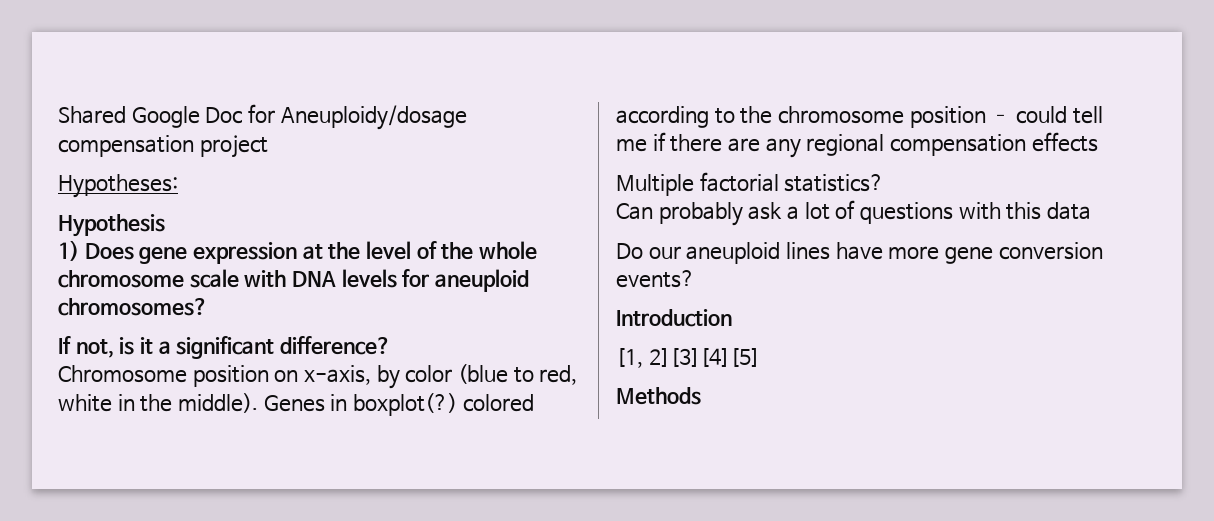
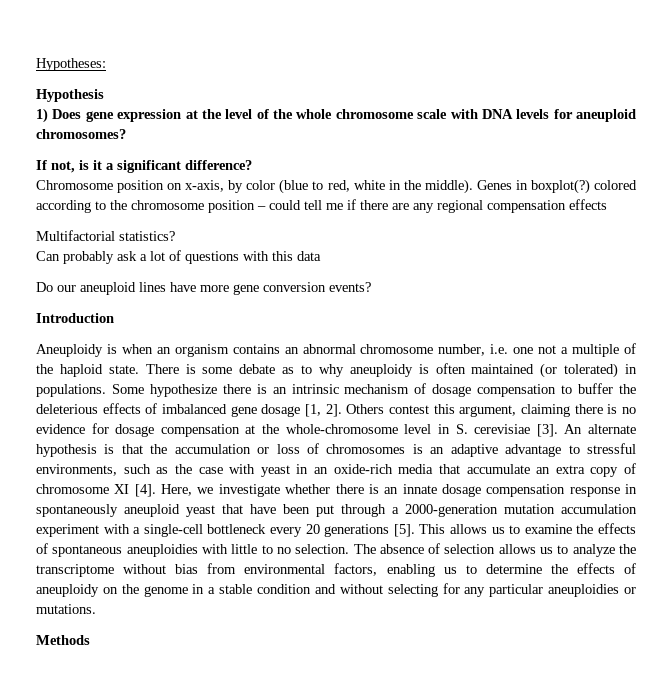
[58,104,467,130] [58,135,268,158] Shared Google Doc for Aneuploidy/dosage compensation project // -> (36, 64) none
[616,172,779,196] Multiple factorial -> [36,230,115,241] Multifactorial
[616,348,760,368] [1, 2][3][4][5] -> [36,343,636,357] [36,363,637,378] [36,383,636,397] [36,403,636,417] [36,423,637,437] [36,443,637,457] [36,463,636,477] [36,484,637,497] [36,504,637,517] [36,523,637,537] [36,543,636,557] [36,563,636,577] [36,583,637,597] [36,604,96,614] Aneuploidy is when an organism contains an abnormal chromosome number, i.e. one not a multiple of the haploid state. There is some debate as to why aneuploidy is often maintained (or tolerated) in populations. Some hypothesize there is an intrinsic mechanism of dosage compensation to buffer the deleterious effects of imbalanced gene dosage [1, 2]. Others contest this argument, claiming there is no evidence for dosage compensation at the whole-chromosome level in S. cerevisiae [3]. An alternate hypothesis is that the accumulation or loss of chromosomes is an adaptive advantage to stressful environments, such as the case with yeast in an oxide-rich media that accumulate an extra copy of chromosome XI [4]. Here, we investigate whether there is an innate dosage compensation response in spontaneously aneuploid yeast that have been put through a 2000-generation mutation accumulation experiment with a single-cell bottleneck every 20 generations [5]. This allows us to examine the effects of spontaneous aneuploidies with little to no selection. The absence of selection allows us to analyze the transcriptome without bias from environmental factors, enabling us to determine the effects of aneuploidy on the genome in a stable condition and without selecting for any particular aneuploidies or mutations.

